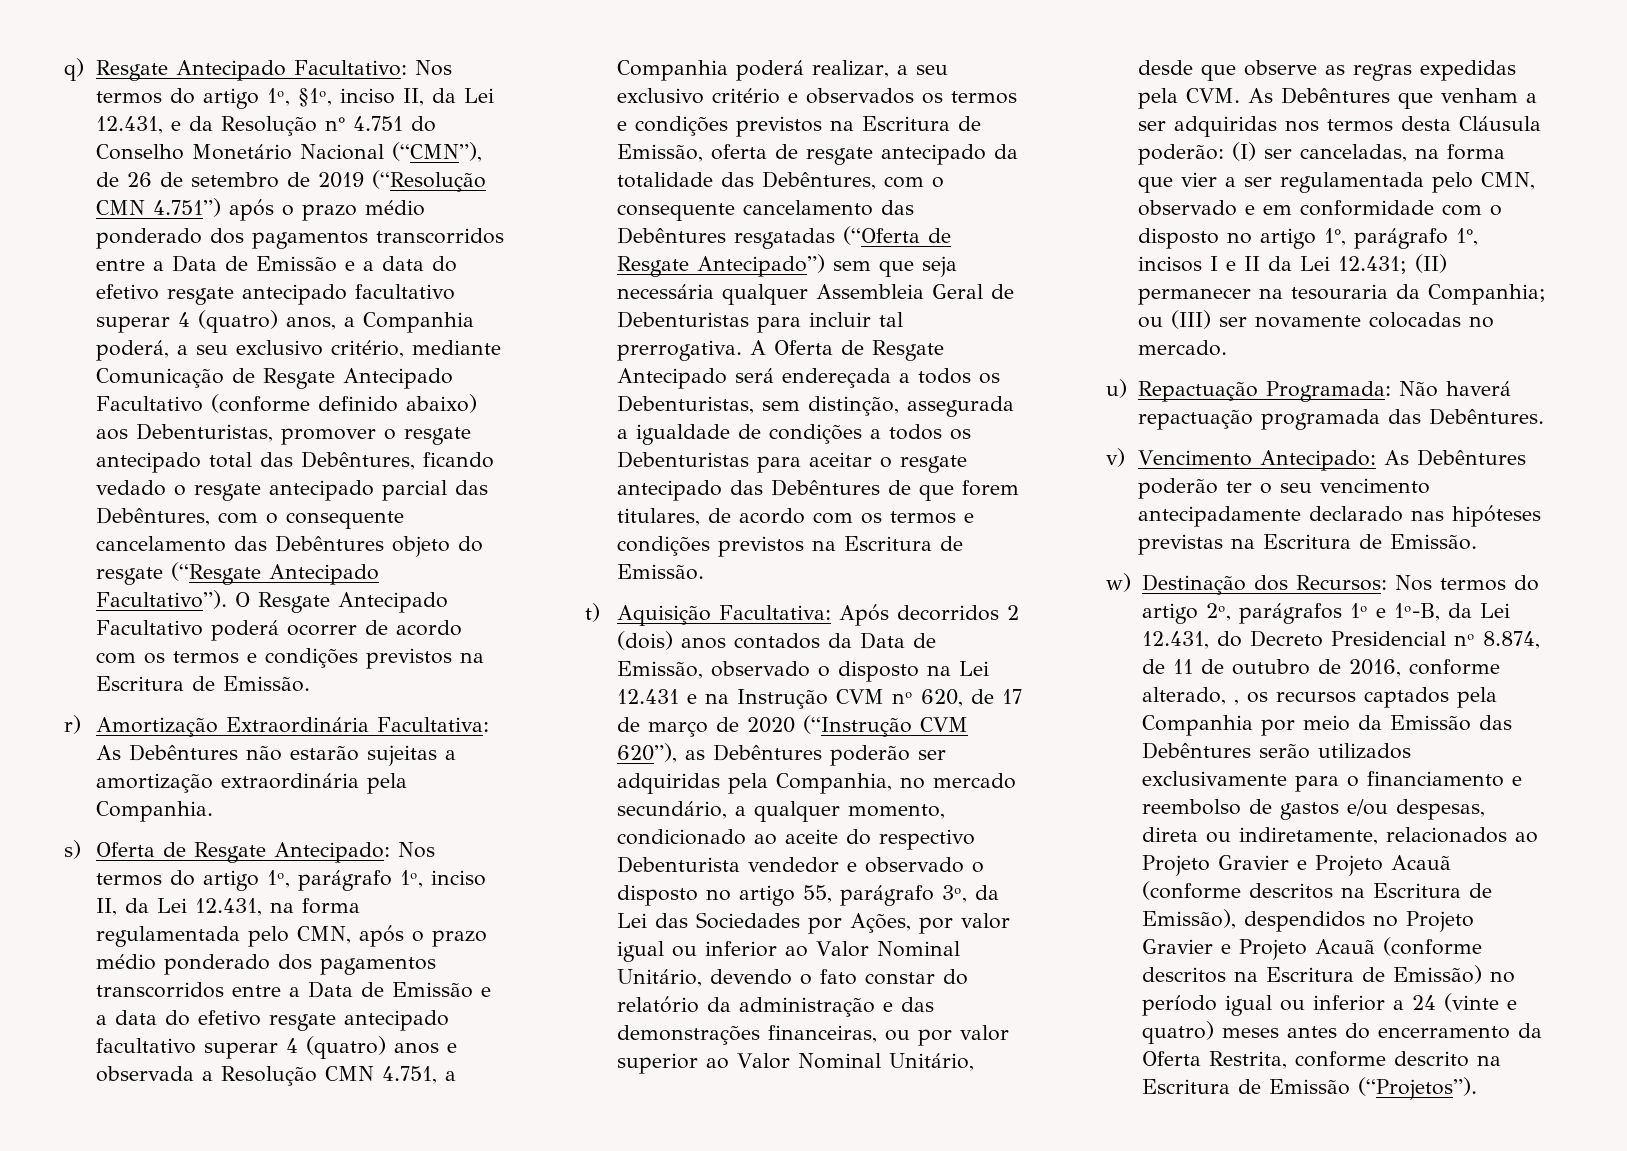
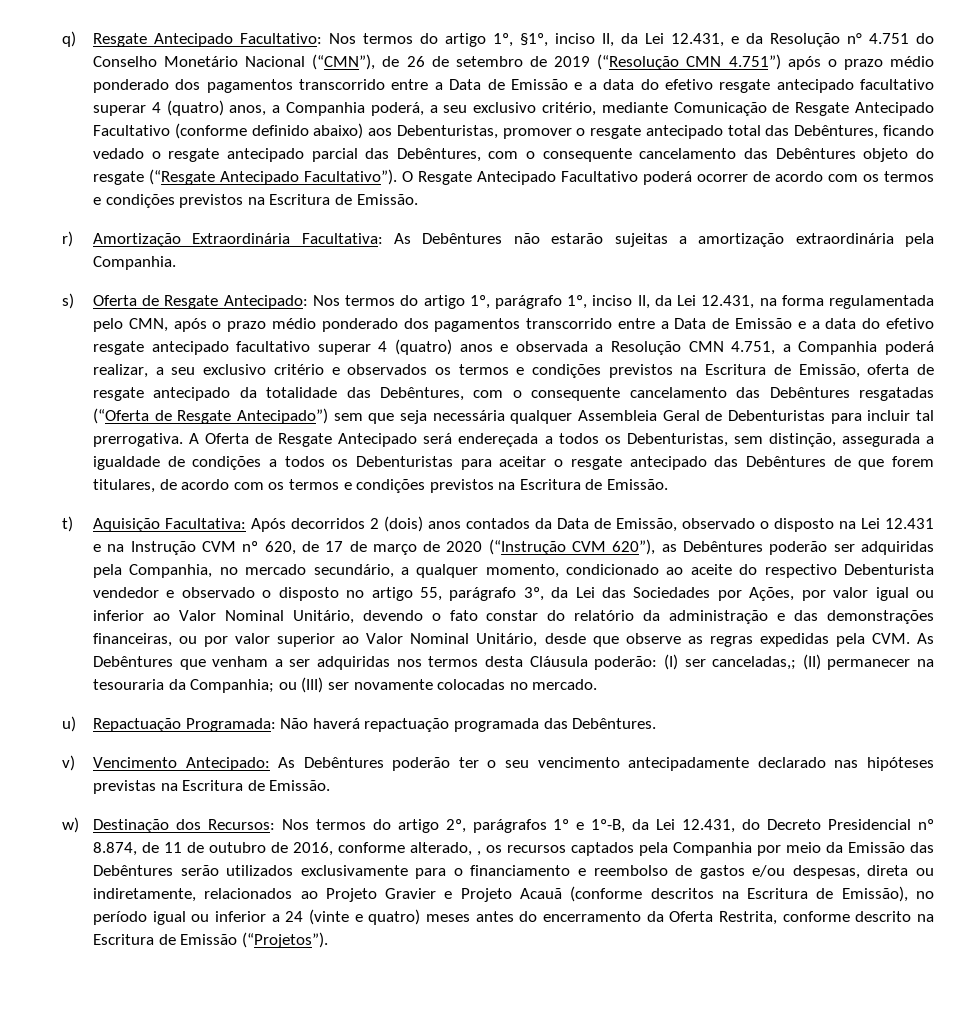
[375,228,504,244] transcorridos -> [299,79,386,90] transcorrido
[95,982,224,998] transcorridos -> [526,318,613,329] transcorrido
[1299,144,1505,162] [1137,172,1535,193] [1137,200,1502,216] [1137,228,1478,249] [1137,256,1407,274] canceladas, na forma que vier a ser regulamentada pelo CMN, observado e em conformidade com o disposto no artigo 1°, parágrafo 1°, incisos I e II da Lei 12.431; -> [712,656,797,670] canceladas,;
[1244,911,1475,932] [1142,937,1483,960] [1142,965,1483,984] despendidos no Projeto Gravier e Projeto Acauã (conforme descritos na Escritura de Emissão) -> (908, 894) none

